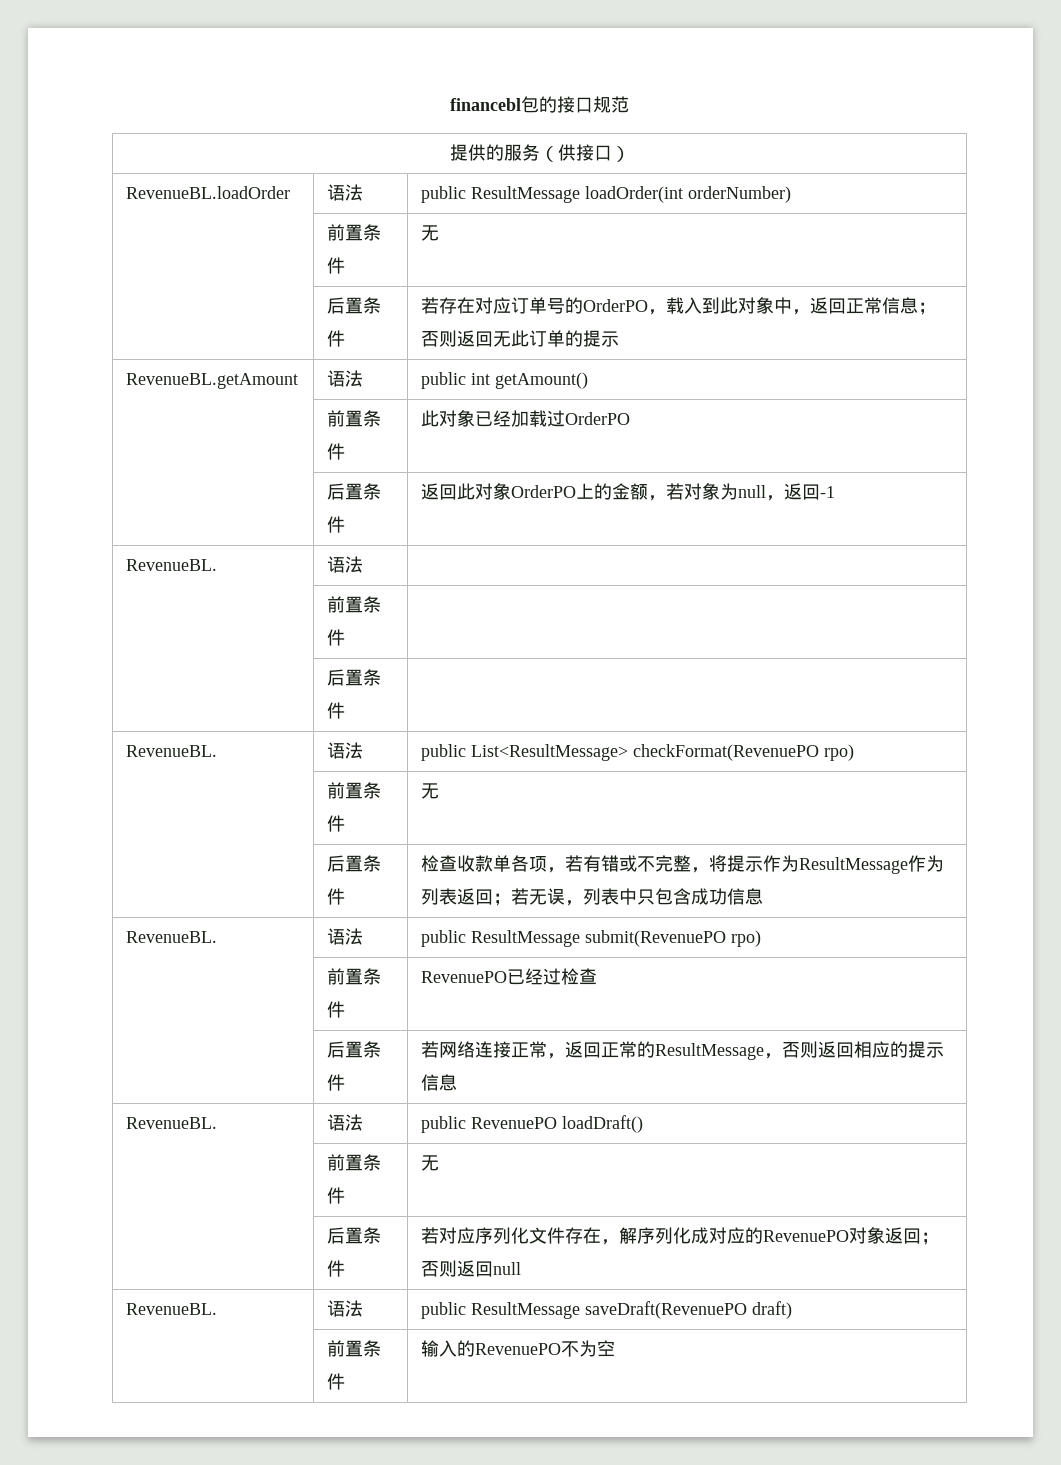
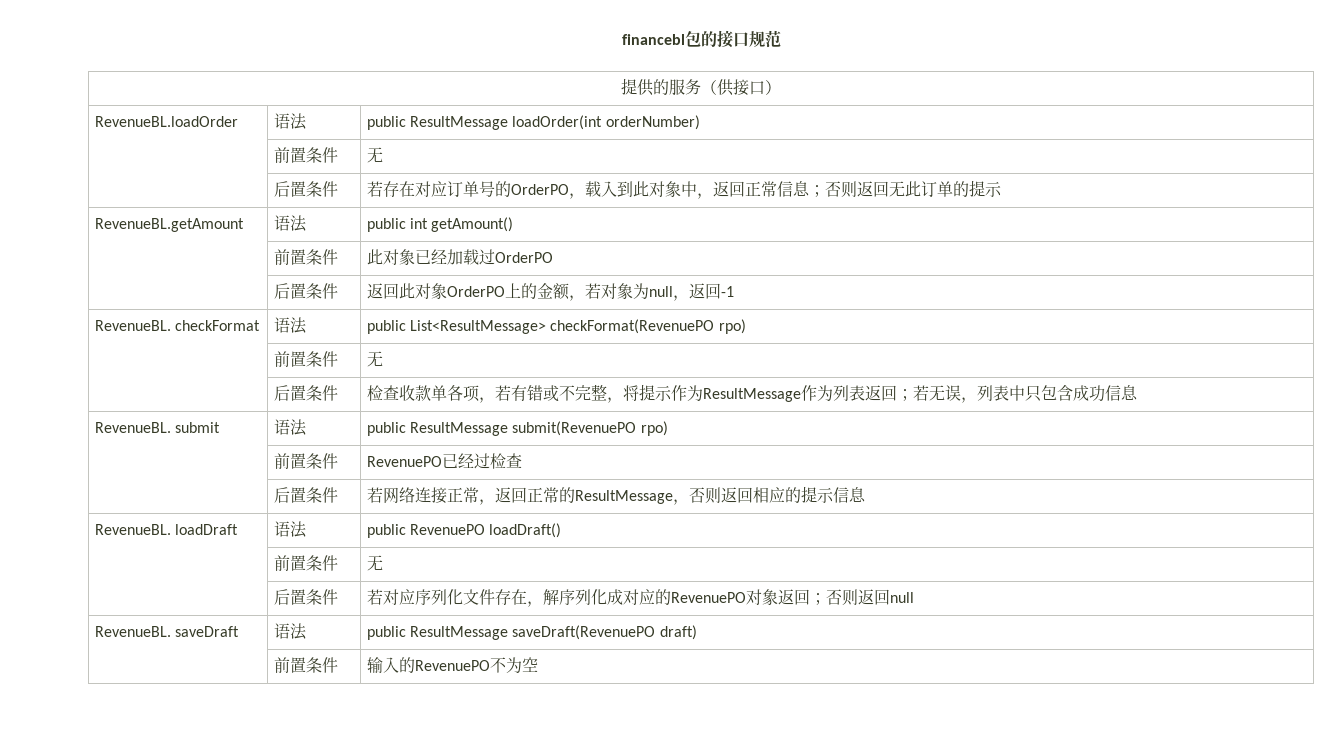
[327,556,364,573] [327,596,382,613] [327,629,346,646] [327,669,382,686] [327,702,346,719] [126,745,218,757] | 语法 | // | 前置条件 | // | 后置条件 | // RevenueBL. -> [174,320,260,331] checkFormat
(218, 937) none -> [174,422,220,433] submit
(218, 1123) none -> [174,524,238,535] loadDraft
(218, 1309) none -> [174,626,239,637] saveDraft

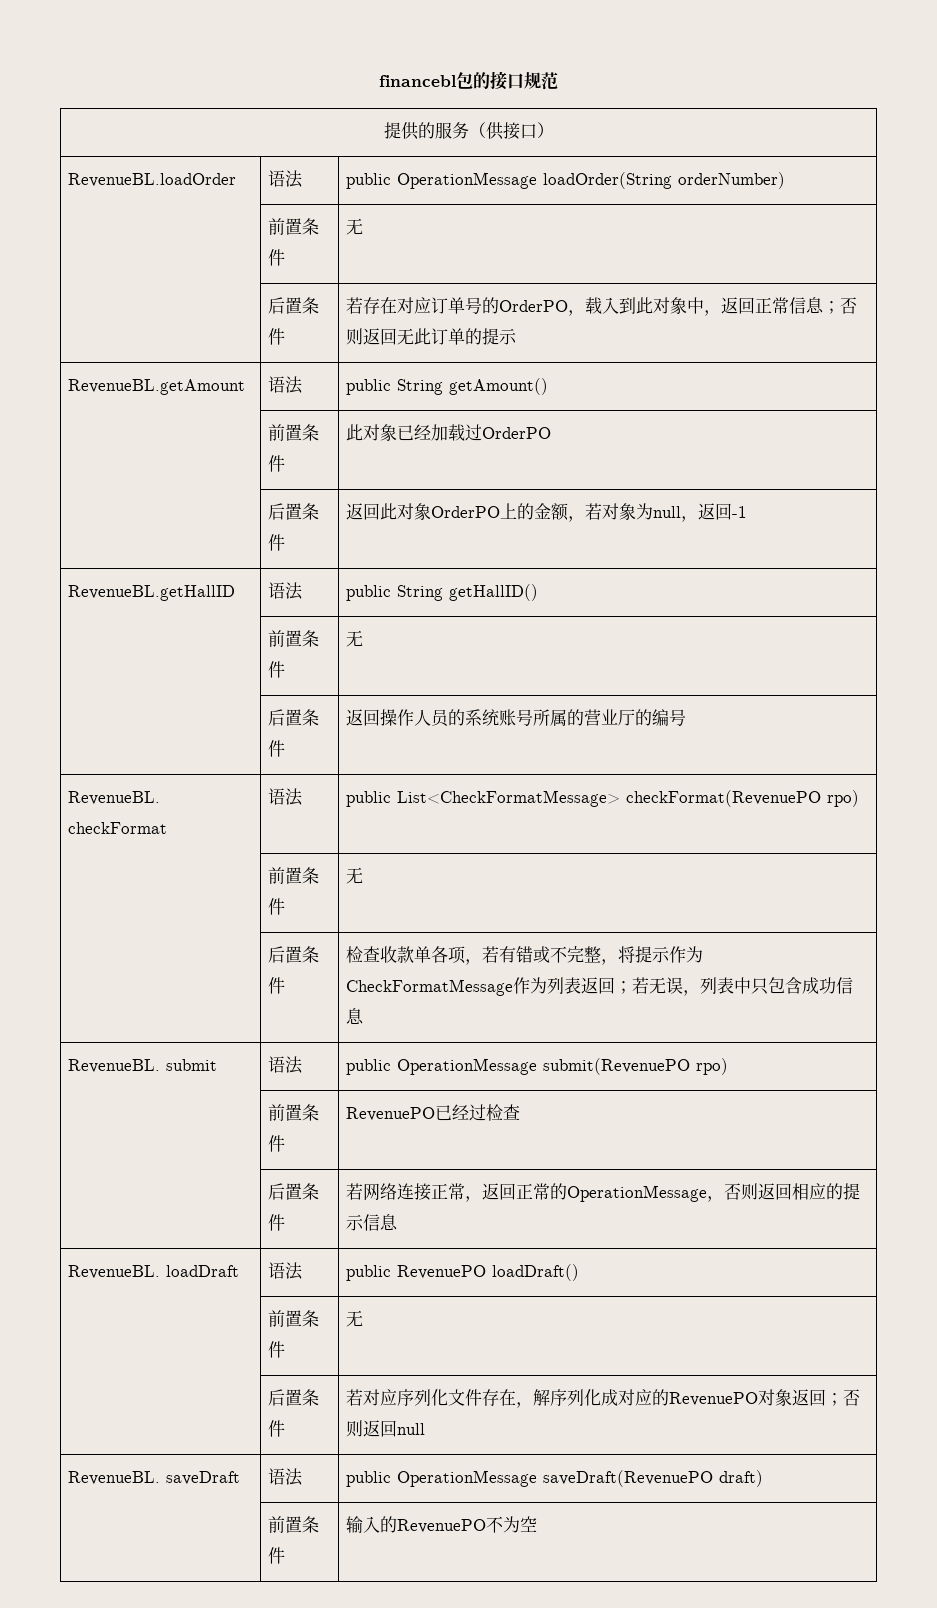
[409,115,603,130] ResultMessage loadOrder(int -> [397,172,673,189] OperationMessage loadOrder(String
[409,218,428,229] int -> [397,379,444,395] String
(734, 291) none -> [68,585,236,601] [268,582,304,600] [346,584,539,601] [268,630,320,647] [268,661,286,678] [346,630,364,647] [268,709,320,726] [268,740,286,757] [346,709,687,727] // RevenueBL.getHallID | 语法 | public String getHallID() // | 前置条件 | 无 // | 后置条件 | 返回操作人员的系统账号所属的营业厅的编号
[409,320,546,334] List<ResultMessage> -> [397,790,621,807] List<CheckFormatMessage>
[702,388,801,402] ResultMessage -> [346,979,514,996] CheckFormatMessage
[409,422,508,436] ResultMessage -> [397,1058,538,1075] OperationMessage
[574,490,673,504] ResultMessage -> [567,1185,708,1202] OperationMessage
[409,626,508,640] ResultMessage -> [397,1470,538,1487] OperationMessage

